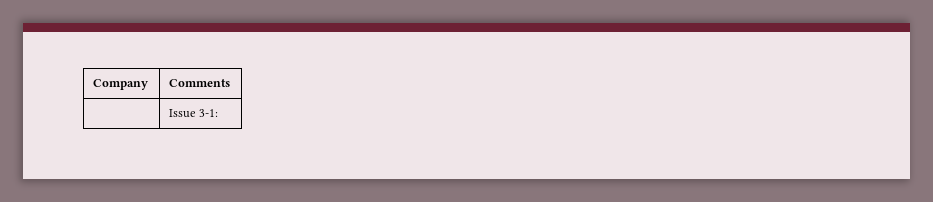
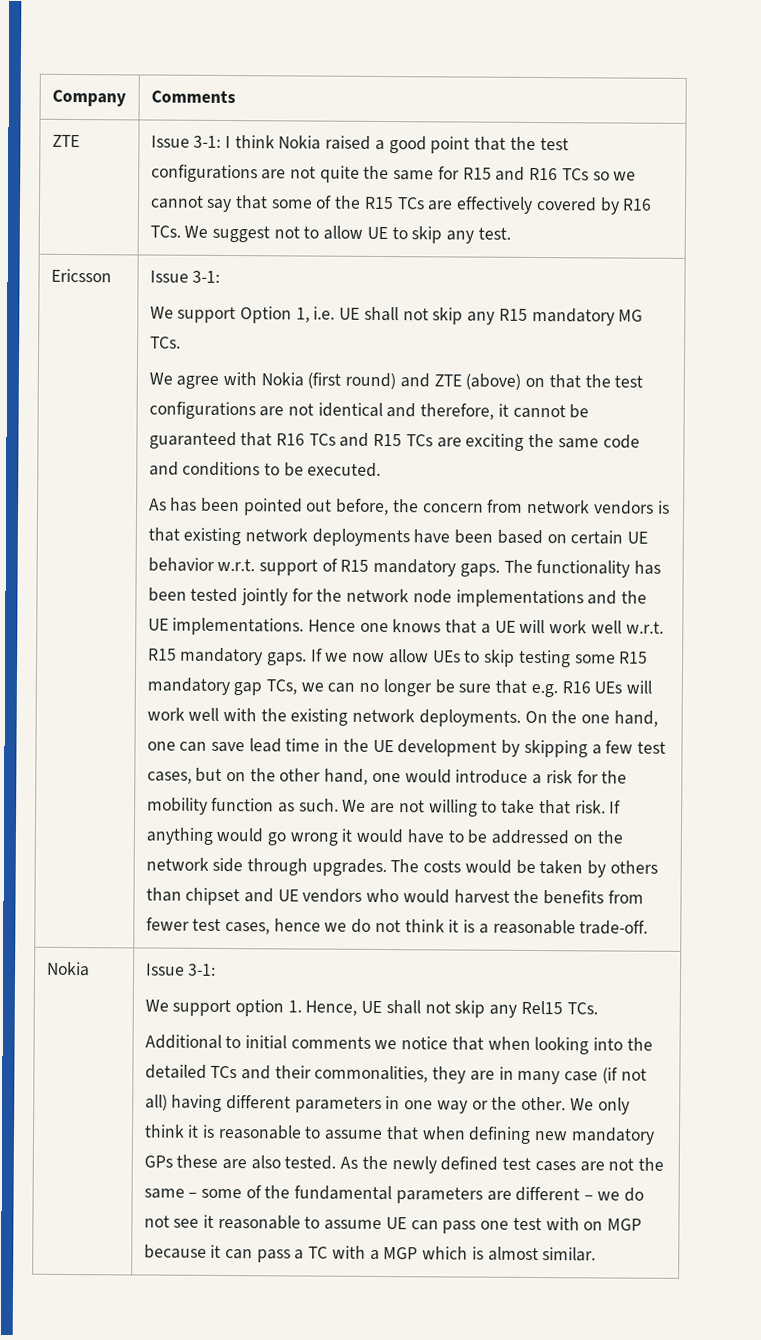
[169,109,219,118] | Issue 3-1: -> [51,134,80,148] [150,135,569,154] [150,164,637,183] [149,195,653,215] [149,225,511,244] [50,268,112,283] [149,270,221,283] [149,306,644,326] [149,336,181,349] [148,371,644,390] [148,401,590,420] [148,431,640,451] [148,461,382,478] [148,497,670,516] [147,527,649,547] [147,557,662,578] [147,587,648,608] [147,617,664,636] [147,647,649,668] [146,677,652,698] [146,707,658,727] [146,738,666,758] [146,767,628,785] [146,797,622,817] [145,827,623,846] [145,857,658,878] [145,887,644,906] [145,917,649,935] [46,961,90,977] [145,963,217,976] [144,999,598,1018] [144,1034,653,1055] [144,1064,647,1085] [144,1094,630,1115] [143,1124,655,1145] [143,1154,664,1174] [143,1185,644,1204] [143,1214,642,1234] [143,1244,597,1263] ZTE | Issue 3-1: I think Nokia raised a good point that the test configurations are not quite the same for R15 and R16 TCs so we cannot say that some of the R15 TCs are effectively covered by R16 TCs. We suggest not to allow UE to skip any test. // Ericsson | Issue 3-1: // We support Option 1, i.e. UE shall not skip any R15 mandatory MG TCs. // We agree with Nokia (first round) and ZTE (above) on that the test configurations are not identical and therefore, it cannot be guaranteed that R16 TCs and R15 TCs are exciting the same code and conditions to be executed. // As has been pointed out before, the concern from network vendors is that existing network deployments have been based on certain UE behavior w.r.t. support of R15 mandatory gaps. The functionality has been tested jointly for the network node implementations and the UE implementations. Hence one knows that a UE will work well w.r.t. R15 mandatory gaps. If we now allow UEs to skip testing some R15 mandatory gap TCs, we can no longer be sure that e.g. R16 UEs will work well with the existing network deployments. On the one hand, one can save lead time in the UE development by skipping a few test cases, but on the other hand, one would introduce a risk for the mobility function as such. We are not willing to take that risk. If anything would go wrong it would have to be addressed on the network side through upgrades. The costs would be taken by others than chipset and UE vendors who would harvest the benefits from fewer test cases, hence we do not think it is a reasonable trade-off. // Nokia | Issue 3-1: // We support option 1. Hence, UE shall not skip any Rel15 TCs. // Additional to initial comments we notice that when looking into the detailed TCs and their commonalities, they are in many case (if not all) having different parameters in one way or the other. We only think it is reasonable to assume that when defining new mandatory GPs these are also tested. As the newly defined test cases are not the same – some of the fundamental parameters are different – we do not see it reasonable to assume UE can pass one test with on MGP because it can pass a TC with a MGP which is almost similar.

